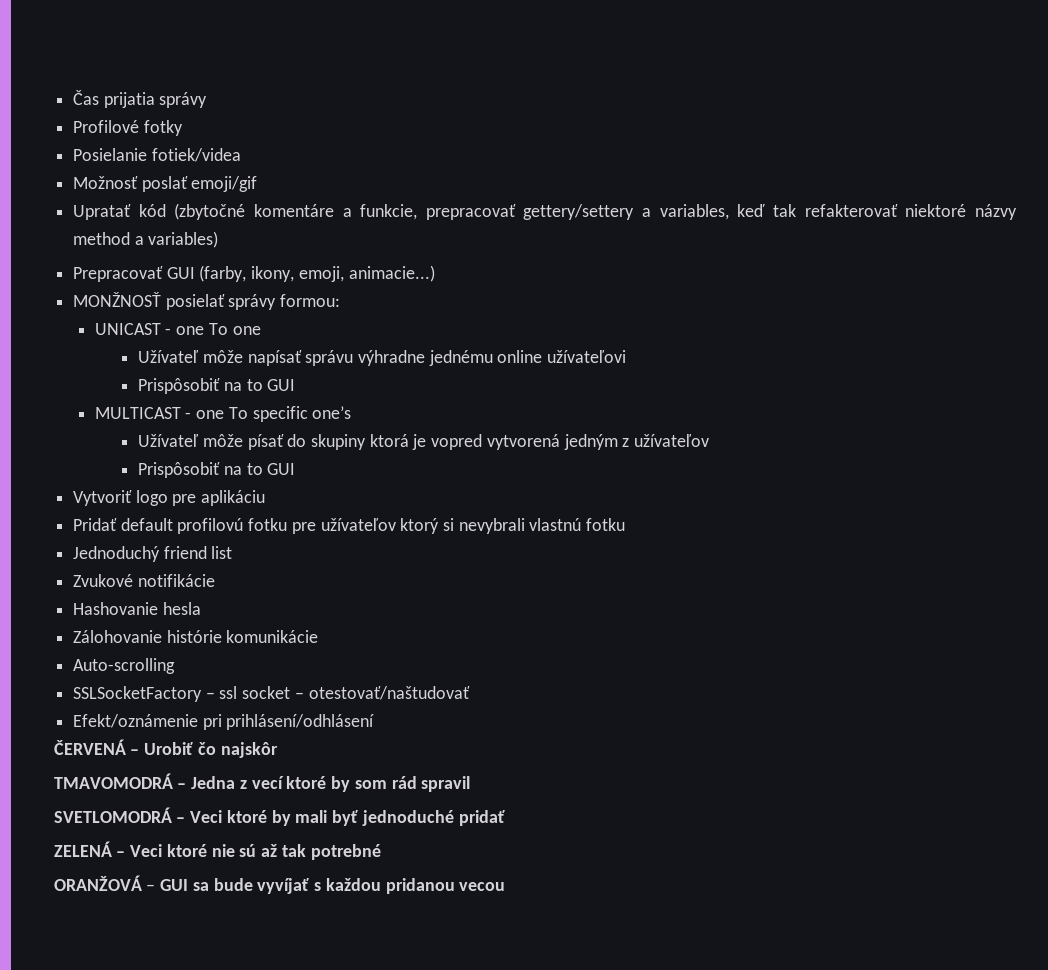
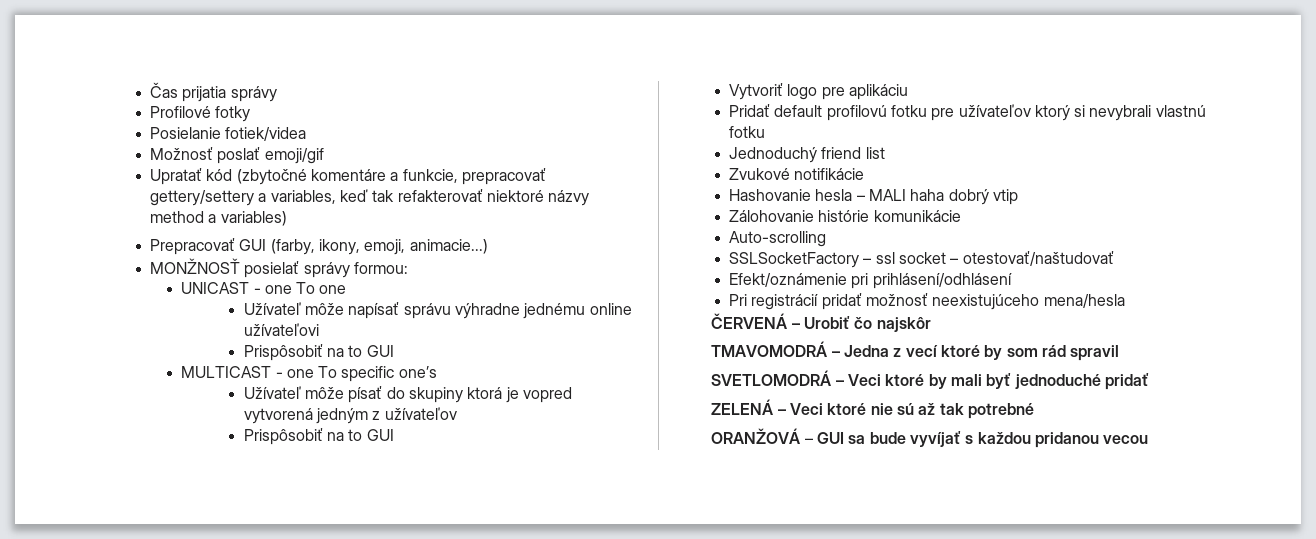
(201, 608) none -> [856,189,1018,205] – MALI haha dobrý vtip
(375, 722) none -> [728,293,1125,310] // Pri registrácií pridať možnosť neexistujúceho mena/hesla

